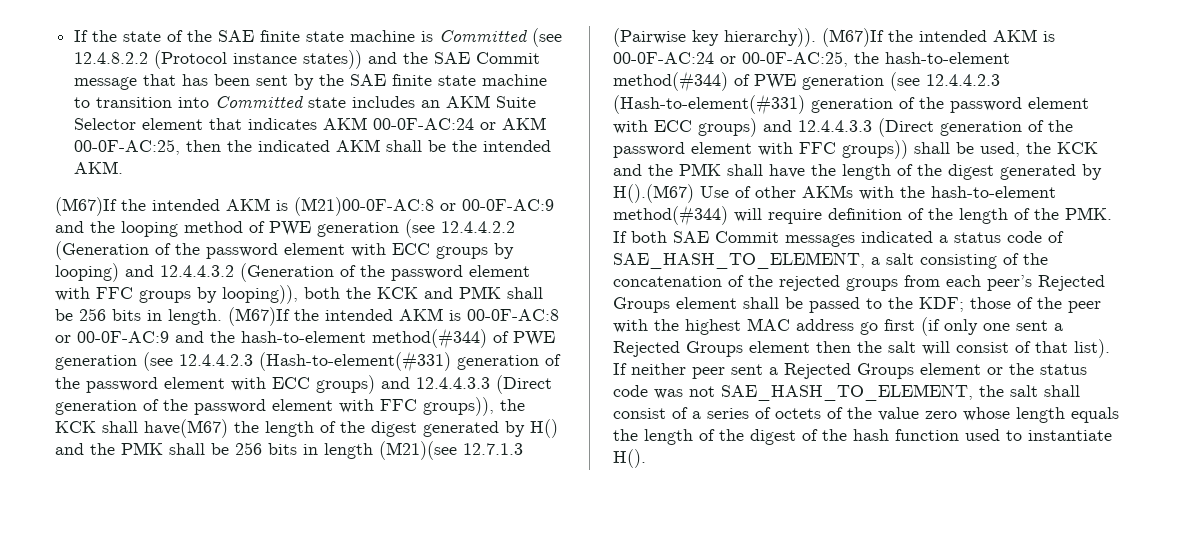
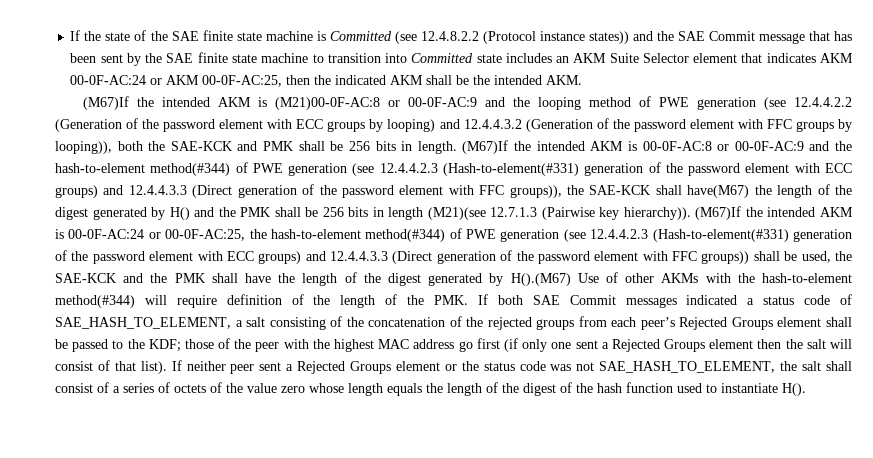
[377,287,418,299] KCK -> [170,141,232,151] SAE-KCK
[55,421,96,433] KCK -> [589,185,651,195] SAE-KCK
[1057,142,1098,154] KCK -> [55,273,116,283] SAE-KCK

